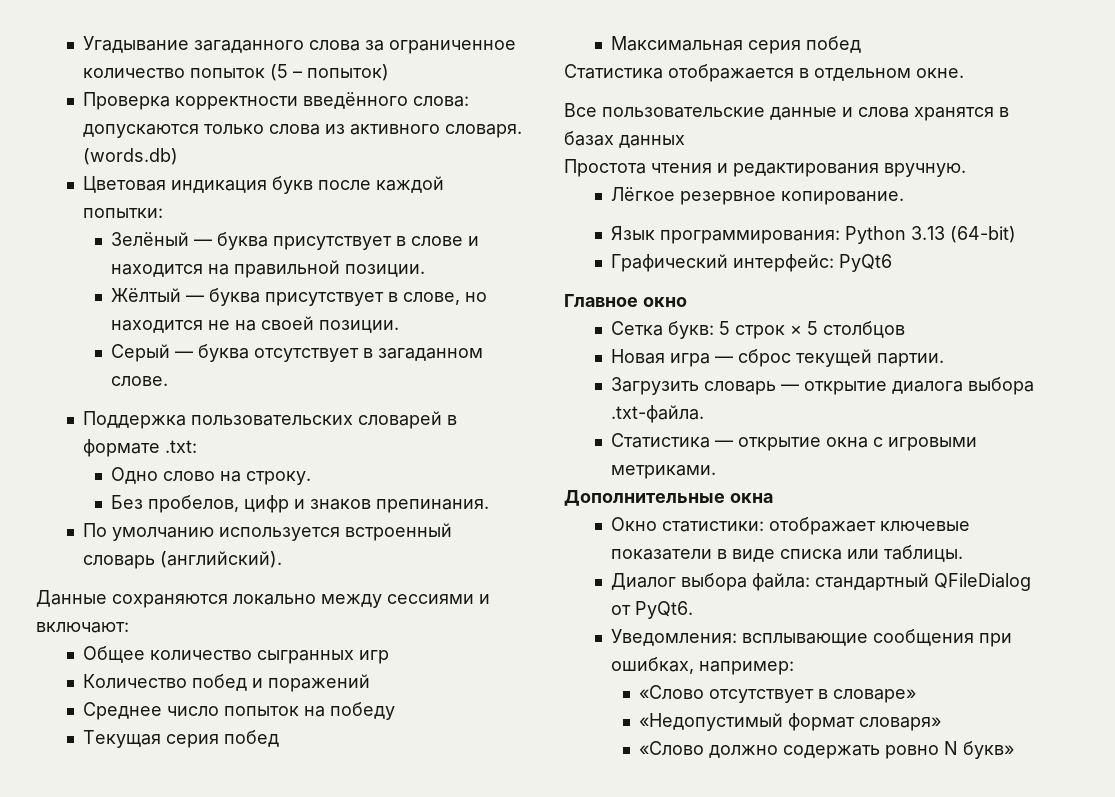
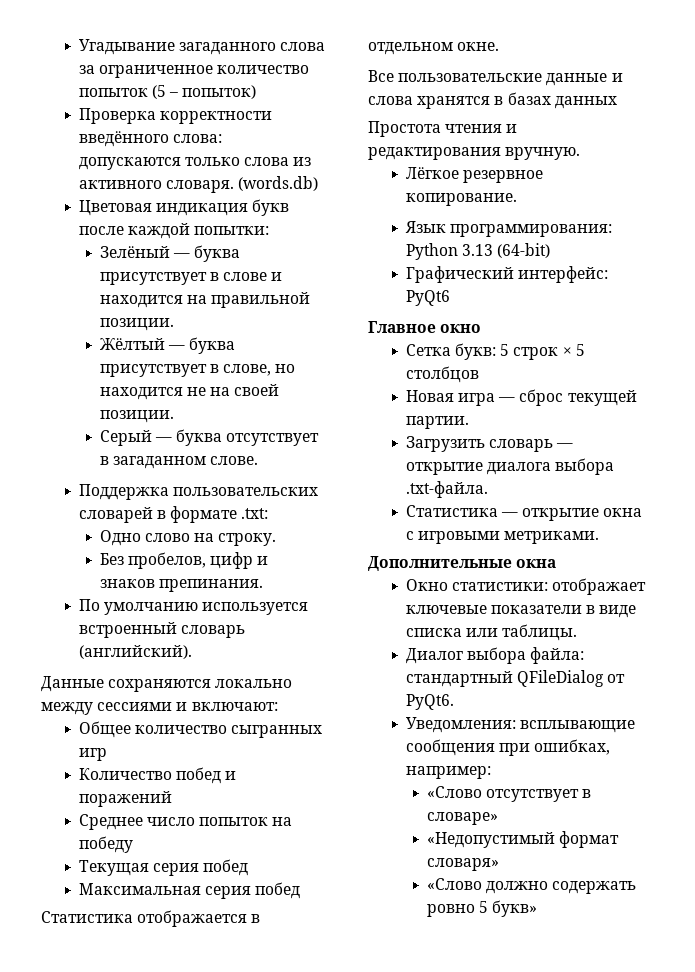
[944,741,959,755] N -> [478,901,488,913] 5

